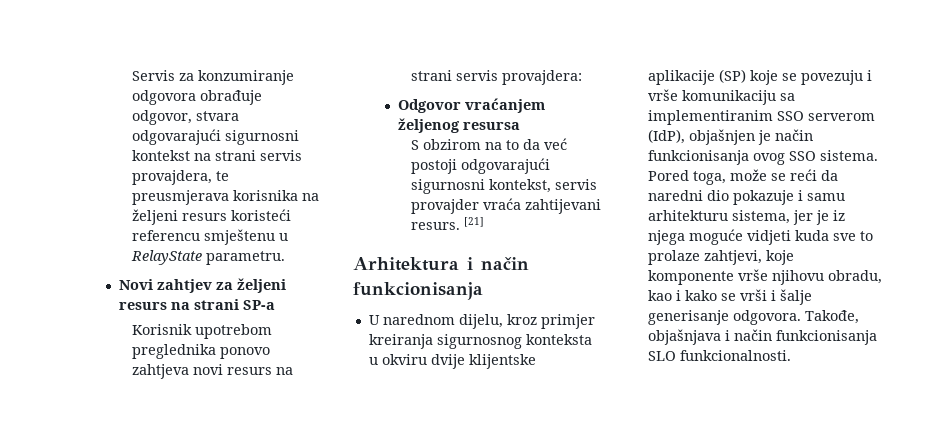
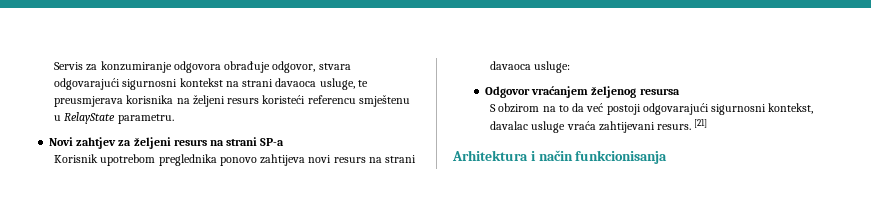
[259,150,302,161] [131,170,212,185] servis provajdera, -> [275,78,355,90] davaoca usluge,
[131,364,189,379] zahtjeva -> [260,154,306,166] zahtijeva
[455,70,582,85] servis provajdera: -> [490,61,571,73] davaoca usluge:
[554,179,597,190] [410,199,479,214] servis provajder -> [490,121,566,133] davalac usluge
[368,314,595,329] [368,334,592,349] [368,354,536,369] [647,69,872,85] [647,89,795,105] [647,110,875,125] [647,129,813,145] [647,150,878,165] [647,169,838,185] [647,190,845,205] [647,210,845,225] [647,229,873,245] [647,250,794,265] [647,269,882,285] [647,289,812,305] [647,310,859,325] [647,329,877,345] [647,350,791,361] // U narednom dijelu, kroz primjer kreiranja sigurnosnog konteksta u okviru dvije klijentske aplikacije (SP) koje se povezuju i vrše komunikaciju sa implementiranim SSO serverom (IdP), objašnjen je način funkcionisanja ovog SSO sistema. Pored toga, može se reći da naredni dio pokazuje i samu arhitekturu sistema, jer je iz njega moguće vidjeti kuda sve to prolaze zahtjevi, koje komponente vrše njihovu obradu, kao i kako se vrši i šalje generisanje odgovora. Takođe, objašnjava i način funkcionisanja SLO funkcionalnosti. -> (668, 157) none

